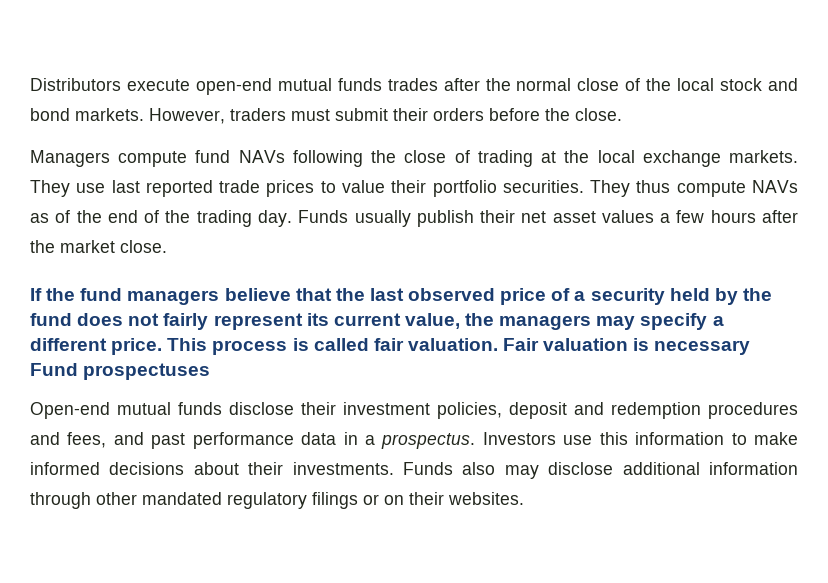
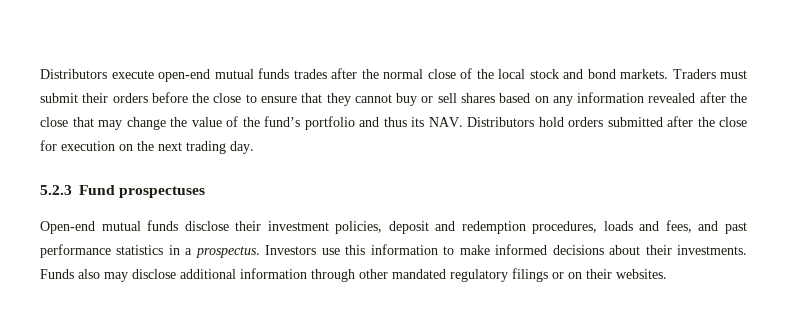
[149,108,286,124] However, traders -> [672,69,716,79] Traders
[575,108,622,121] [30,150,799,167] [30,180,799,197] [30,210,799,227] [30,240,167,253] [30,288,772,305] [30,313,724,330] [30,338,751,355] close. // Managers compute fund NAVs following the close of trading at the local exchange markets. They use last reported trade prices to value their portfolio securities. They thus compute NAVs as of the end of the trading day. Funds usually publish their net asset values a few hours after the market close. // If the fund managers believe that the last observed price of a security held by the fund does not fairly represent its current value, the managers may specify a different price. This process is called fair valuation. Fair valuation is necessary -> [213,92,748,106] [40,116,747,130] [40,140,254,154] [40,185,72,195] close to ensure that they cannot buy or sell shares based on any information revealed after the close that may change the value of the fund’s portfolio and thus its NAV. Distributors hold orders submitted after the close for execution on the next trading day. // 5.2.3
[708,402,798,419] procedures -> [532,221,633,234] procedures, loads
[301,432,337,445] data -> [116,245,164,255] statistics

